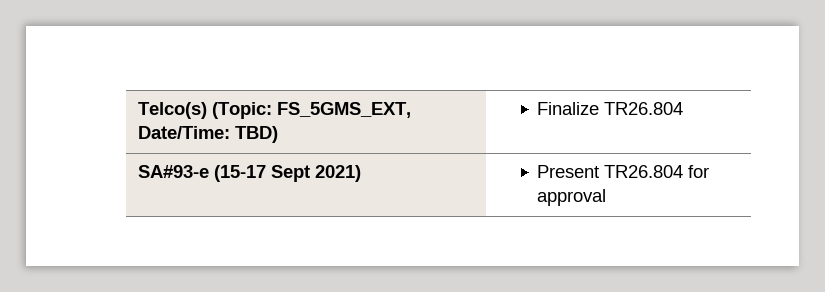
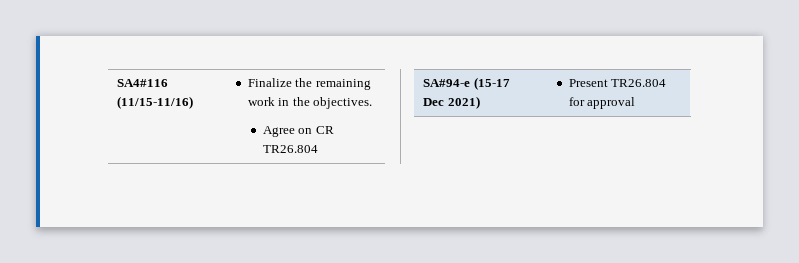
[137,102,411,119] [137,126,278,143] [537,102,684,115] [137,165,310,182] Telco(s) (Topic: FS_5GMS_EXT, Date/Time: TBD) | Finalize TR26.804 // SA#93-e (15-17 Sept -> [117,79,169,87] [117,96,194,109] [247,78,371,90] [247,97,373,109] [262,126,334,137] [262,145,318,153] [423,77,510,90] [423,98,445,106] SA4#116 (11/15-11/16) | Finalize the remaining work in the objectives. // Agree on CR TR26.804 // SA#94-e (15-17 Dec

